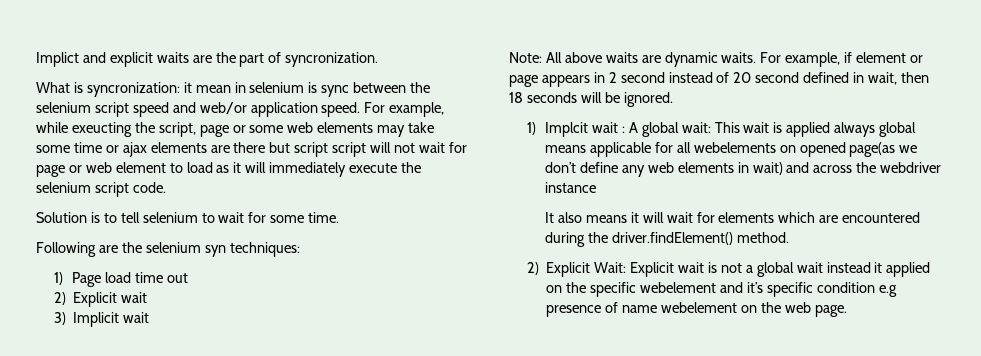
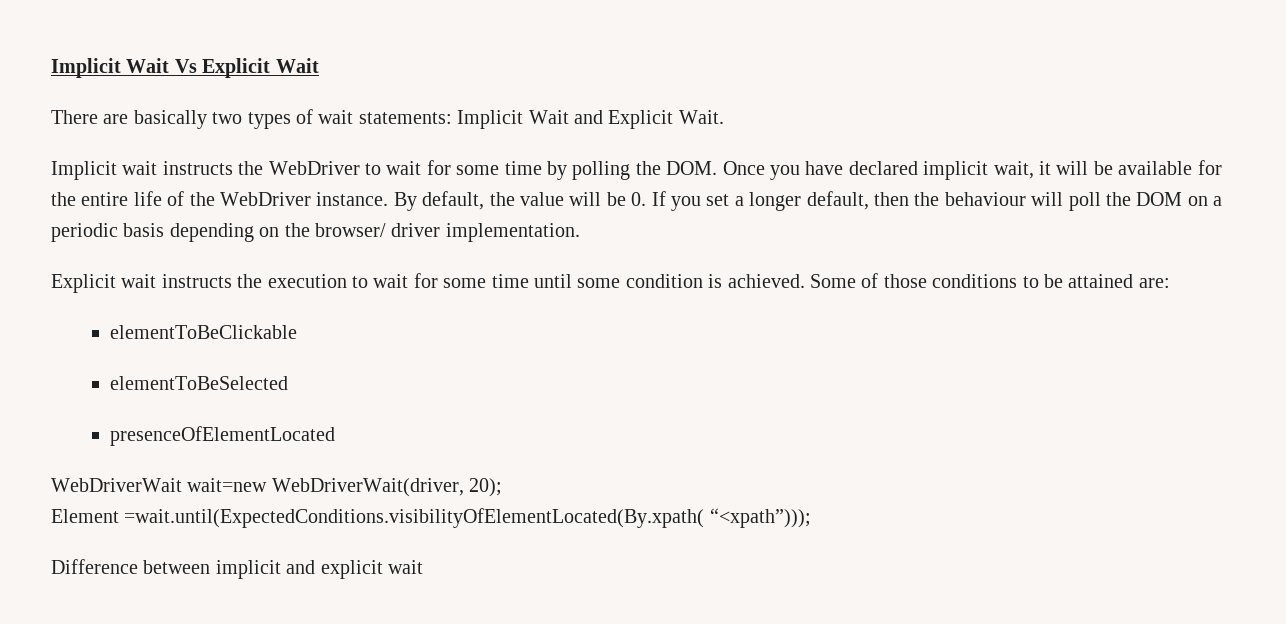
[36,52,379,67] [36,82,431,97] [36,102,445,117] [36,122,435,137] [36,142,467,157] [36,162,422,177] [36,182,166,197] [36,212,340,223] [36,242,300,257] [54,272,188,287] [54,292,148,307] [54,312,150,327] [509,52,924,67] [509,72,929,87] [509,92,673,107] [527,122,917,137] [545,142,918,157] [545,162,942,177] [545,182,597,193] [545,212,921,223] [545,232,789,247] [527,262,931,277] [546,282,897,297] [546,302,847,317] Implict and explicit waits are the part of syncronization. // What is syncronization: it mean in selenium is sync between the selenium script speed and web/or application speed. For example, while exeucting the script, page or some web elements may take some time or ajax elements are there but script script will not wait for page or web element to load as it will immediately execute the selenium script code. // Solution is to tell selenium to wait for some time. // Following are the selenium syn techniques: // 1) Page load time out // 2) Explicit wait // 3) Implicit wait // Note: All above waits are dynamic waits. For example, if element or page appears in 2 second instead of 20 second defined in wait, then 18 seconds will be ignored. // 1) Implcit wait : A global wait: This wait is applied always global means applicable for all webelements on opened page(as we don’t define any web elements in wait) and across the webdriver instance // It also means it will wait for elements which are encountered during the driver.findElement() method. // 2) Explicit Wait: Explicit wait is not a global wait instead it applied on the specific webelement and it’s specific condition e.g presence of name webelement on the web page. -> [51,58,319,78] [51,109,724,129] [51,160,1222,180] [51,191,1223,211] [51,223,580,242] [51,273,1170,293] [109,325,297,339] [109,376,288,390] [109,426,335,446] [51,478,503,497] [51,508,811,528] [51,559,423,579] Implicit Wait Vs Explicit Wait // There are basically two types of wait statements: Implicit Wait and Explicit Wait. // Implicit wait instructs the WebDriver to wait for some time by polling the DOM. Once you have declared implicit wait, it will be available for the entire life of the WebDriver instance. By default, the value will be 0. If you set a longer default, then the behaviour will poll the DOM on a periodic basis depending on the browser/ driver implementation. // Explicit wait instructs the execution to wait for some time until some condition is achieved. Some of those conditions to be attained are: // elementToBeClickable // elementToBeSelected // presenceOfElementLocated // WebDriverWait wait=new WebDriverWait(driver, 20); // Element =wait.until(ExpectedConditions.visibilityOfElementLocated(By.xpath( “<xpath”))); // Difference between implicit and explicit wait

